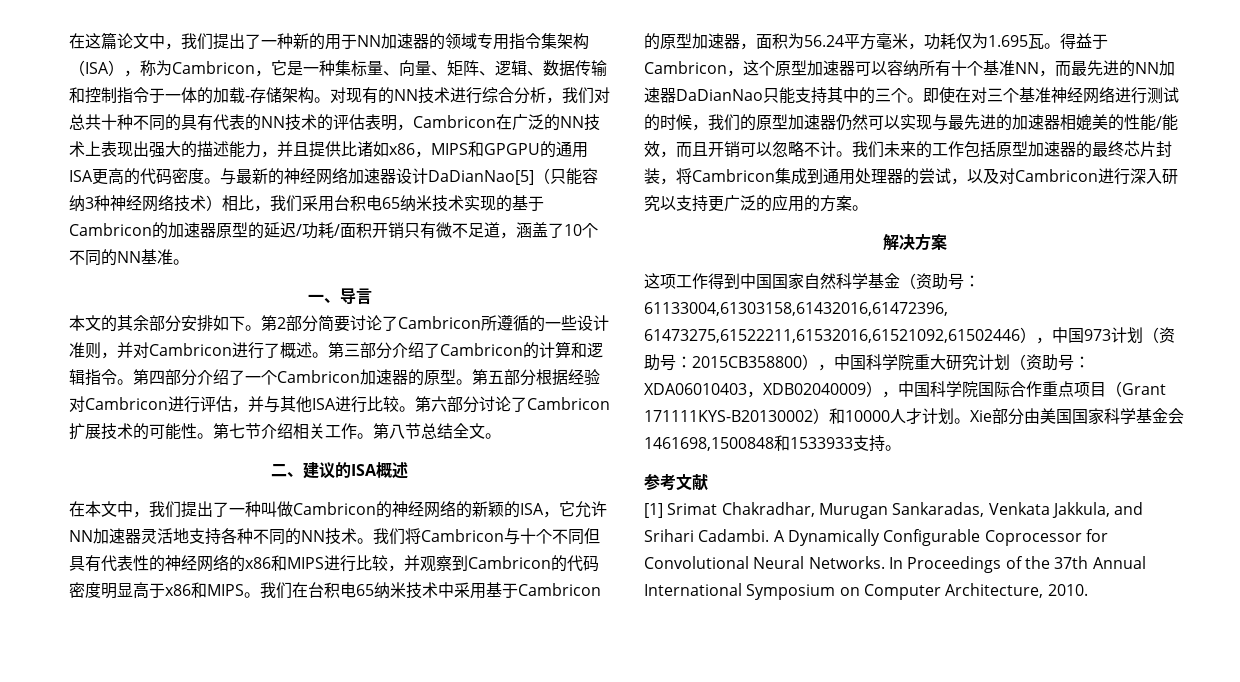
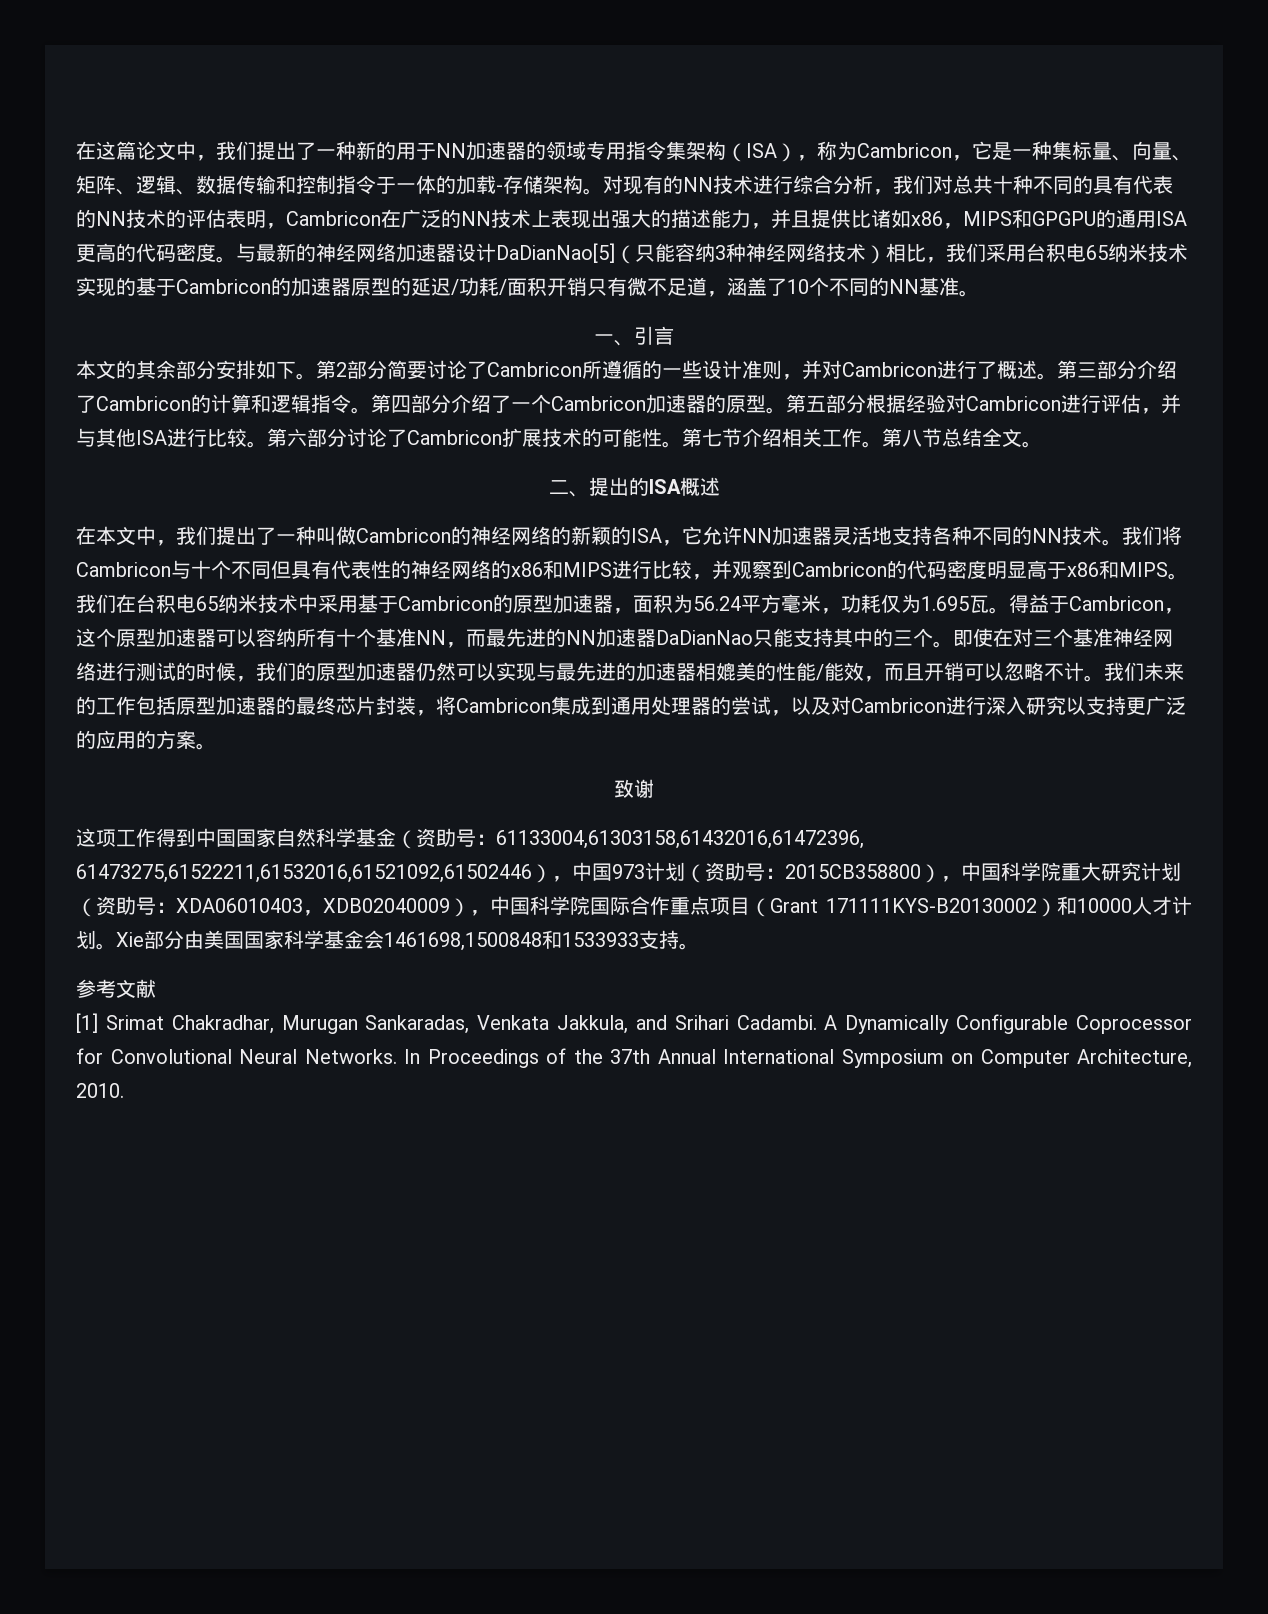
[339,288,356,304] 导 -> [634,326,654,345] 引
[303,462,335,479] 建议 -> [588,477,629,496] 提出
[882,233,947,251] 解决方案 -> [614,779,654,798] 致谢

